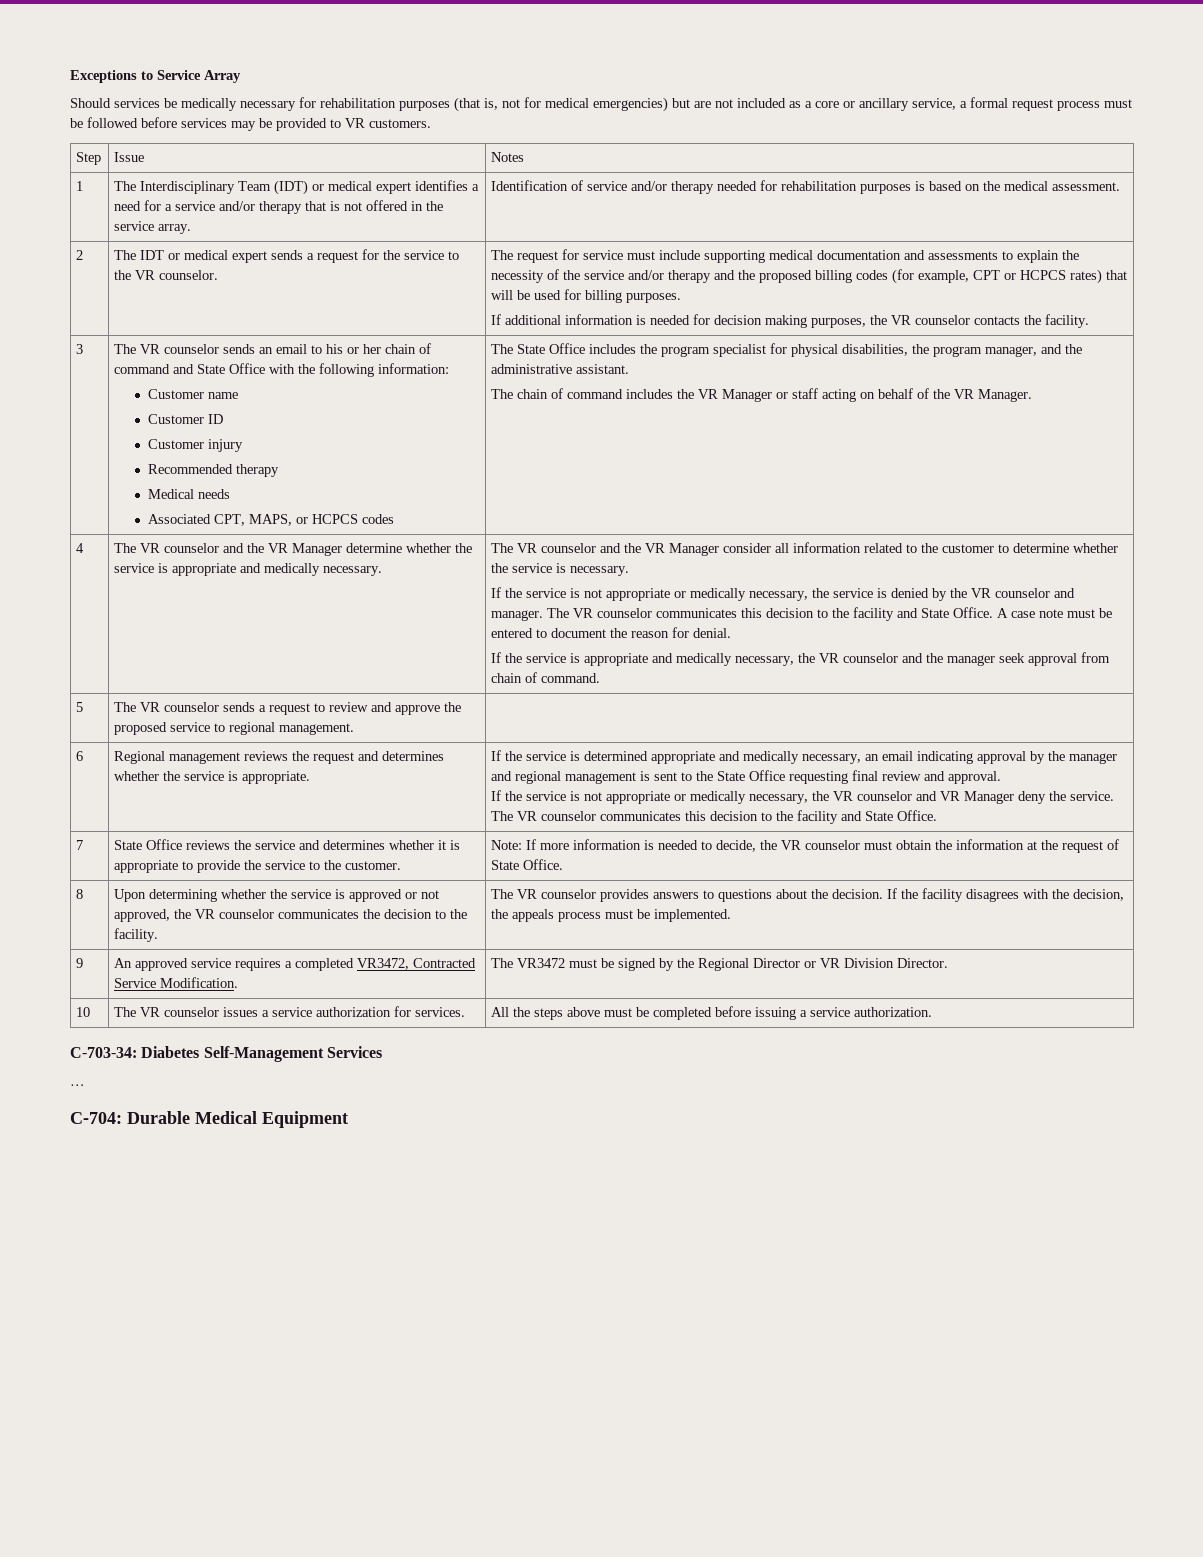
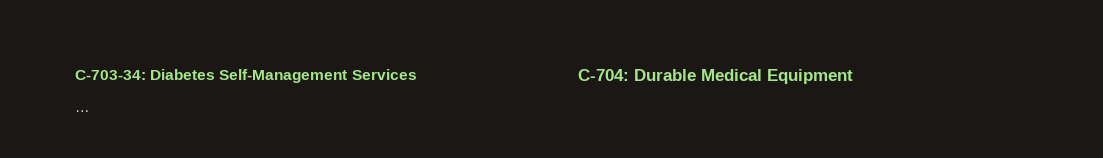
[70,70,241,83] [70,97,1132,112] [70,117,431,131] [76,152,102,165] [114,152,145,162] [491,152,525,162] [76,181,84,191] [114,180,480,195] [114,200,444,214] [114,221,192,234] [491,180,1121,194] [76,250,84,260] [114,249,460,263] [114,270,219,280] [491,249,1080,263] [491,269,1128,284] [491,289,682,303] [491,314,1090,328] [76,344,84,354] [114,343,432,354] [114,363,450,377] [147,389,238,399] [147,414,223,424] [147,439,243,452] [147,464,279,477] [147,489,230,499] [147,514,394,526] [491,343,1083,357] [491,364,630,374] [491,388,1033,402] [76,543,85,553] [114,543,473,556] [114,563,383,576] [491,542,1119,556] [491,563,630,576] [491,587,1076,601] [491,607,1113,621] [491,627,732,638] [491,652,1111,666] [491,672,601,683] [76,702,84,712] [114,702,462,715] [114,722,355,735] [76,751,84,761] [114,751,445,764] [114,771,311,784] [491,750,1118,764] [491,770,1002,784] [491,790,1115,804] [491,810,938,824] [76,840,84,850] [114,839,461,850] [114,860,402,873] [491,839,1120,853] [491,859,564,870] [76,889,84,899] [114,889,440,902] [114,909,468,922] [114,928,159,942] [491,888,1125,902] [491,909,732,922] [76,958,84,968] [114,958,477,971] [114,977,239,988] [491,958,949,971] [76,1007,91,1017] [114,1006,466,1017] [491,1006,933,1020] Exceptions to Service Array // Should services be medically necessary for rehabilitation purposes (that is, not for medical emergencies) but are not included as a core or ancillary service, a formal request process must be followed before services may be provided to VR customers. // Step | Issue | Notes // 1 | The Interdisciplinary Team (IDT) or medical expert identifies a need for a service and/or therapy that is not offered in the service array. | Identification of service and/or therapy needed for rehabilitation purposes is based on the medical assessment. // 2 | The IDT or medical expert sends a request for the service to the VR counselor. | The request for service must include supporting medical documentation and assessments to explain the necessity of the service and/or therapy and the proposed billing codes (for example, CPT or HCPCS rates) that will be used for billing purposes. // If additional information is needed for decision making purposes, the VR counselor contacts the facility. // 3 | The VR counselor sends an email to his or her chain of command and State Office with the following information: // Customer name // Customer ID // Customer injury // Recommended therapy // Medical needs // Associated CPT, MAPS, or HCPCS codes | The State Office includes the program specialist for physical disabilities, the program manager, and the administrative assistant. // The chain of command includes the VR Manager or staff acting on behalf of the VR Manager. // 4 | The VR counselor and the VR Manager determine whether the service is appropriate and medically necessary. | The VR counselor and the VR Manager consider all information related to the customer to determine whether the service is necessary. // If the service is not appropriate or medically necessary, the service is denied by the VR counselor and manager. The VR counselor communicates this decision to the facility and State Office. A case note must be entered to document the reason for denial. // If the service is appropriate and medically necessary, the VR counselor and the manager seek approval from chain of command. // 5 | The VR counselor sends a request to review and approve the proposed service to regional management. | // 6 | Regional management reviews the request and determines whether the service is appropriate. | If the service is determined appropriate and medically necessary, an email indicating approval by the manager and regional management is sent to the State Office requesting final review and approval. // If the service is not appropriate or medically necessary, the VR counselor and VR Manager deny the service. The VR counselor communicates this decision to the facility and State Office. // 7 | State Office reviews the service and determines whether it is appropriate to provide the service to the customer. | Note: If more information is needed to decide, the VR counselor must obtain the information at the request of State Office. // 8 | Upon determining whether the service is approved or not approved, the VR counselor communicates the decision to the facility. | The VR counselor provides answers to questions about the decision. If the facility disagrees with the decision, the appeals process must be implemented. // 9 | An approved service requires a completed VR3472, Contracted Service Modification. | The VR3472 must be signed by the Regional Director or VR Division Director. // 10 | The VR counselor issues a service authorization for services. | All the steps above must be completed before issuing a service authorization. // -> (75, 75) none

